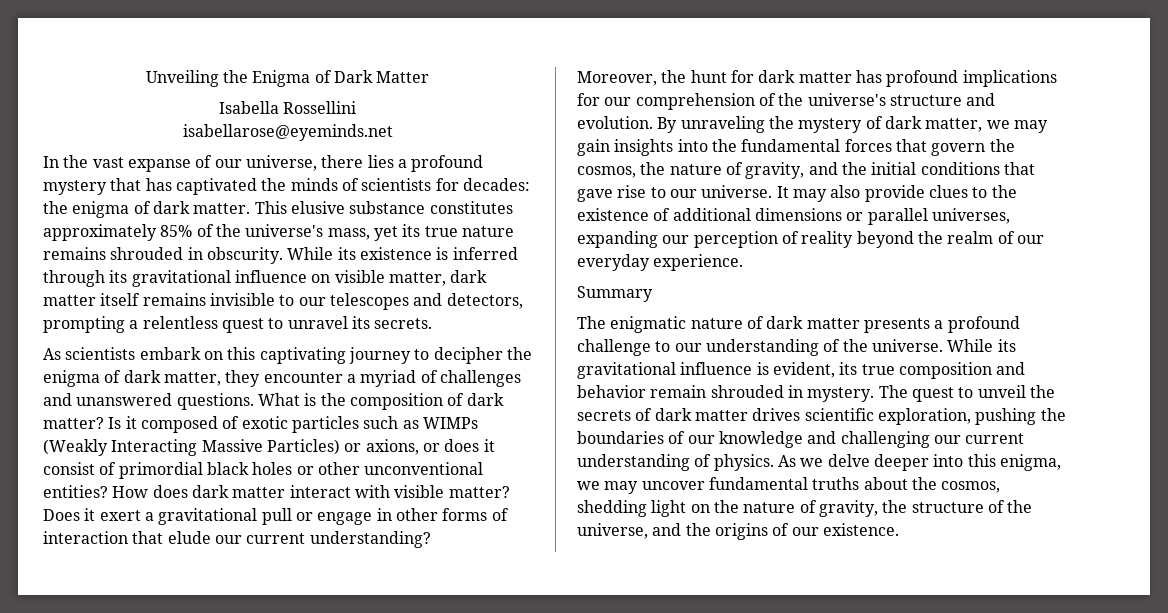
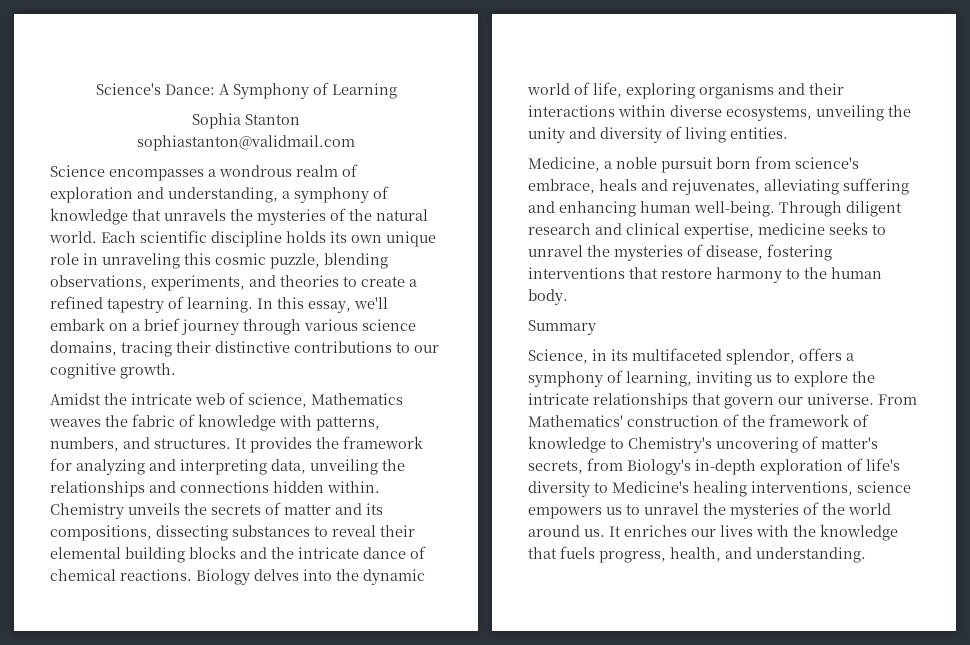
[145,70,430,87] [218,101,357,114] [182,124,393,141] [43,155,484,172] [43,178,530,195] [43,201,513,218] [43,224,514,241] [43,247,518,264] [43,270,488,287] [43,293,523,310] [43,316,433,333] [43,347,532,364] [43,370,521,387] [43,393,504,410] [43,416,478,433] [43,439,495,456] [43,462,484,479] [43,485,510,498] [43,508,509,525] [43,531,431,548] [577,70,1057,87] [577,93,996,110] [577,116,1048,133] [577,139,1015,156] [577,162,1035,179] [577,185,1017,202] [577,208,1010,225] [577,231,1044,248] [577,254,744,271] [577,286,653,302] [577,316,1020,333] [577,339,1016,356] [577,362,1026,379] [577,385,1055,402] [577,408,1066,425] [577,431,1025,448] [577,454,1061,471] [577,477,1001,494] [577,500,1033,517] [577,523,899,540] Unveiling the Enigma of Dark Matter // Isabella Rossellini // isabellarose@eyeminds.net // In the vast expanse of our universe, there lies a profound mystery that has captivated the minds of scientists for decades: the enigma of dark matter. This elusive substance constitutes approximately 85% of the universe's mass, yet its true nature remains shrouded in obscurity. While its existence is inferred through its gravitational influence on visible matter, dark matter itself remains invisible to our telescopes and detectors, prompting a relentless quest to unravel its secrets. // As scientists embark on this captivating journey to decipher the enigma of dark matter, they encounter a myriad of challenges and unanswered questions. What is the composition of dark matter? Is it composed of exotic particles such as WIMPs (Weakly Interacting Massive Particles) or axions, or does it consist of primordial black holes or other unconventional entities? How does dark matter interact with visible matter? Does it exert a gravitational pull or engage in other forms of interaction that elude our current understanding? // Moreover, the hunt for dark matter has profound implications for our comprehension of the universe's structure and evolution. By unraveling the mystery of dark matter, we may gain insights into the fundamental forces that govern the cosmos, the nature of gravity, and the initial conditions that gave rise to our universe. It may also provide clues to the existence of additional dimensions or parallel universes, expanding our perception of reality beyond the realm of our everyday experience. // Summary // The enigmatic nature of dark matter presents a profound challenge to our understanding of the universe. While its gravitational influence is evident, its true composition and behavior remain shrouded in mystery. The quest to unveil the secrets of dark matter drives scientific exploration, pushing the boundaries of our knowledge and challenging our current understanding of physics. As we delve deeper into this enigma, we may uncover fundamental truths about the cosmos, shedding light on the nature of gravity, the structure of the universe, and the origins of our existence. -> [95,82,397,99] [192,113,300,129] [137,135,355,151] [50,164,358,181] [50,186,389,203] [50,208,428,225] [49,230,436,247] [50,253,388,269] [50,275,417,291] [50,296,388,313] [50,318,416,335] [50,341,439,357] [50,363,176,379] [50,392,403,408] [49,414,380,431] [50,436,423,453] [50,458,405,475] [50,481,380,497] [50,502,383,519] [50,525,415,541] [50,546,426,563] [50,569,425,585] [527,82,844,99] [528,105,911,121] [528,126,788,143] [528,156,859,173] [528,178,909,195] [528,201,902,217] [528,222,886,239] [528,244,832,261] [528,267,882,283] [528,289,568,305] [528,320,596,335] [528,348,854,365] [528,370,875,387] [528,393,917,409] [528,414,869,427] [528,436,878,453] [528,458,900,475] [528,481,911,497] [528,502,891,519] [528,524,898,541] [528,546,866,563] Science's Dance: A Symphony of Learning // Sophia Stanton // sophiastanton@validmail.com // Science encompasses a wondrous realm of exploration and understanding, a symphony of knowledge that unravels the mysteries of the natural world. Each scientific discipline holds its own unique role in unraveling this cosmic puzzle, blending observations, experiments, and theories to create a refined tapestry of learning. In this essay, we'll embark on a brief journey through various science domains, tracing their distinctive contributions to our cognitive growth. // Amidst the intricate web of science, Mathematics weaves the fabric of knowledge with patterns, numbers, and structures. It provides the framework for analyzing and interpreting data, unveiling the relationships and connections hidden within. Chemistry unveils the secrets of matter and its compositions, dissecting substances to reveal their elemental building blocks and the intricate dance of chemical reactions. Biology delves into the dynamic world of life, exploring organisms and their interactions within diverse ecosystems, unveiling the unity and diversity of living entities. // Medicine, a noble pursuit born from science's embrace, heals and rejuvenates, alleviating suffering and enhancing human well-being. Through diligent research and clinical expertise, medicine seeks to unravel the mysteries of disease, fostering interventions that restore harmony to the human body. // Summary // Science, in its multifaceted splendor, offers a symphony of learning, inviting us to explore the intricate relationships that govern our universe. From Mathematics' construction of the framework of knowledge to Chemistry's uncovering of matter's secrets, from Biology's in-depth exploration of life's diversity to Medicine's healing interventions, science empowers us to unravel the mysteries of the world around us. It enriches our lives with the knowledge that fuels progress, health, and understanding.

